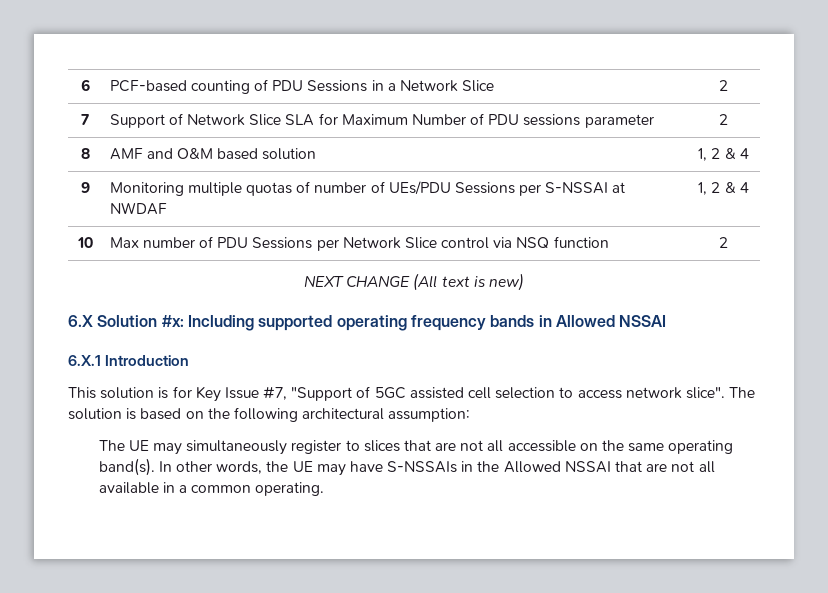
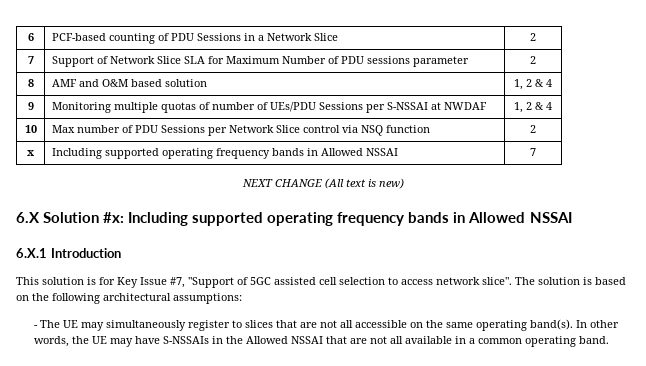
(728, 242) none -> [27,150,35,156] [51,148,398,159] [530,148,536,156] // x | Including supported operating frequency bands in Allowed NSSAI | 7
[388,408,471,422] assumption: // -> [173,293,242,304] [33,325,38,328] assumptions: // -
[255,482,325,496] operating. -> [524,336,609,347] operating band.

